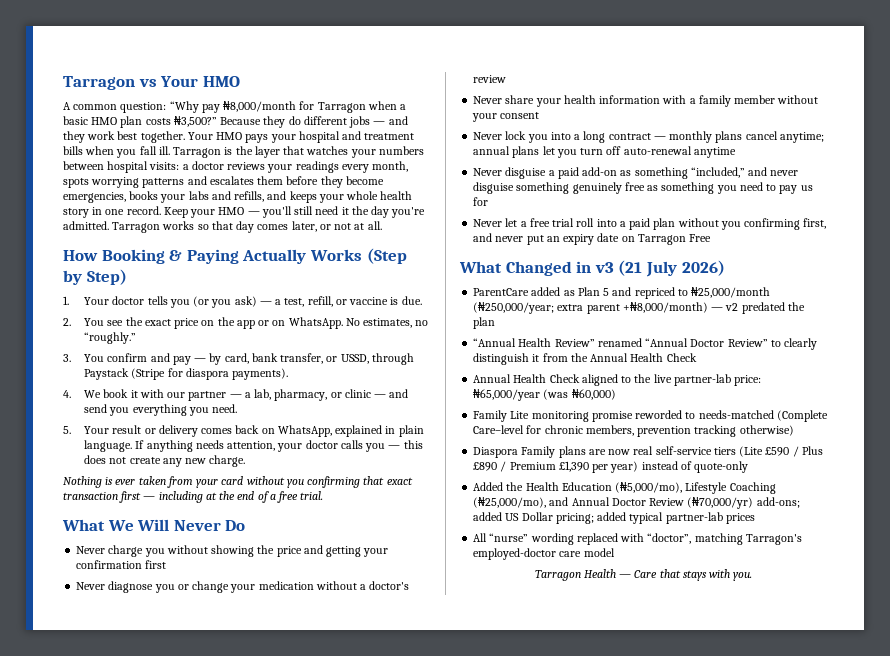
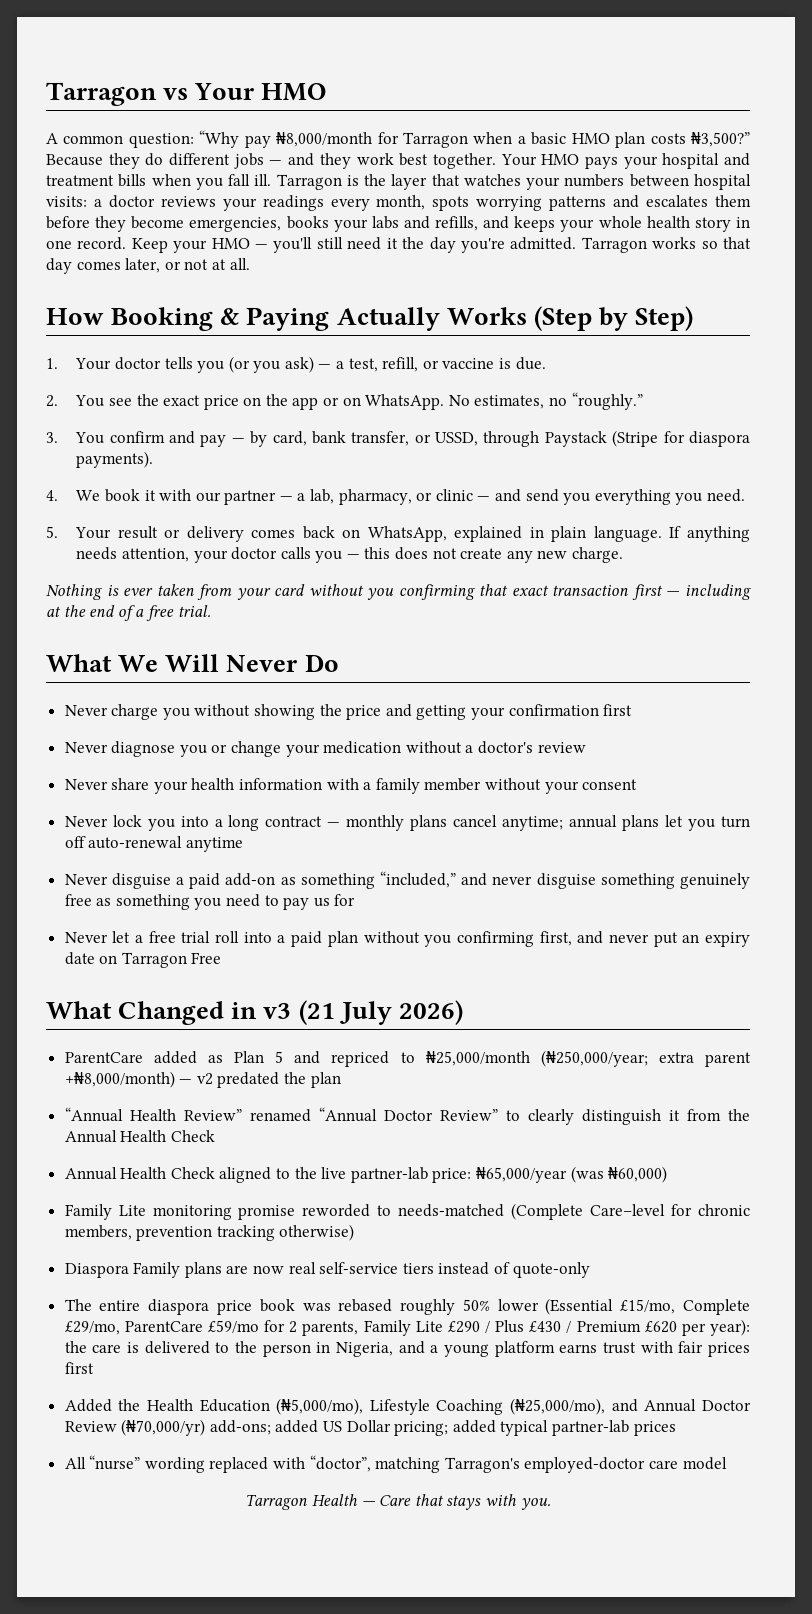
[739,446,823,457] [473,461,749,473] (Lite £590 / Plus £890 / Premium £1,390 per year) instead of quote-only -> [438,1262,590,1278] [64,1298,750,1315] [64,1319,750,1336] [64,1341,750,1357] [64,1362,94,1374] instead of quote-only // The entire diaspora price book was rebased roughly 50% lower (Essential £15/mo, Complete £29/mo, ParentCare £59/mo for 2 parents, Family Lite £290 / Plus £430 / Premium £620 per year): the care is delivered to the person in Nigeria, and a young platform earns trust with fair prices first

